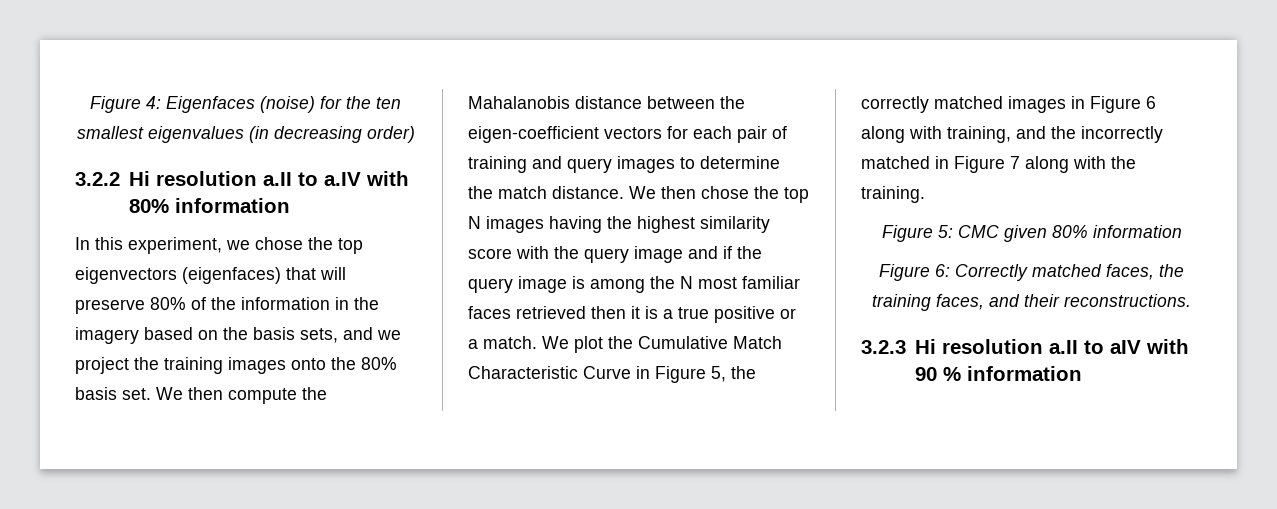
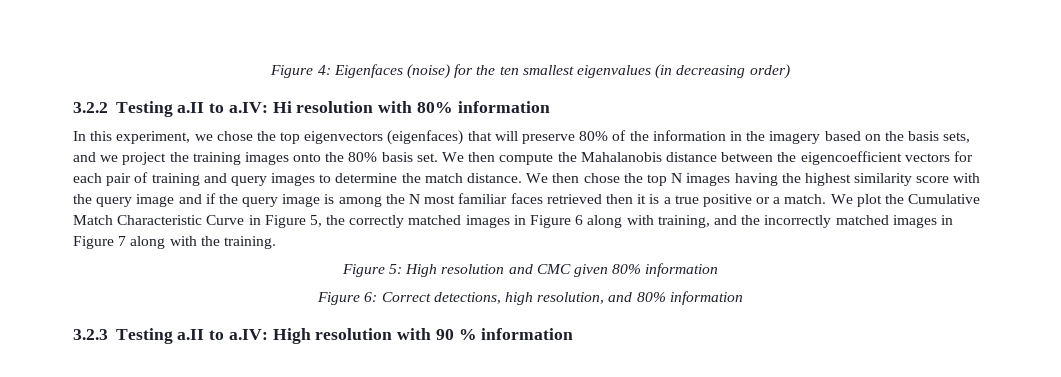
[128,171,361,186] Hi resolution a.II to a.IV -> [115,101,374,117] Testing a.II to a.IV: Hi resolution
[468,126,599,143] eigen-coefficient -> [800,151,902,165] eigencoefficient
(930, 162) none -> [892,215,937,228] images
(953, 231) none -> [405,264,533,277] High resolution and
[955,264,1184,281] [872,294,1191,311] [861,339,1141,354] Correctly matched faces, the training faces, and their reconstructions. // 3.2.3 Hi resolution a.II to aIV -> [381,291,743,305] [73,328,393,344] Correct detections, high resolution, and 80% information // 3.2.3 Testing a.II to a.IV: High resolution

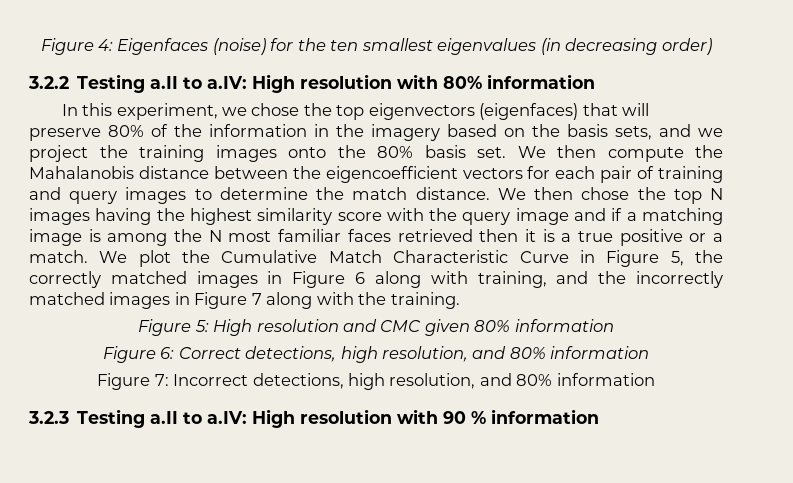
[272,101,292,113] Hi -> [252,74,296,93] High
[218,194,279,207] the query -> [626,208,723,225] a matching
(743, 298) none -> [97,373,655,390] // Figure 7: Incorrect detections, high resolution, and 80% information

